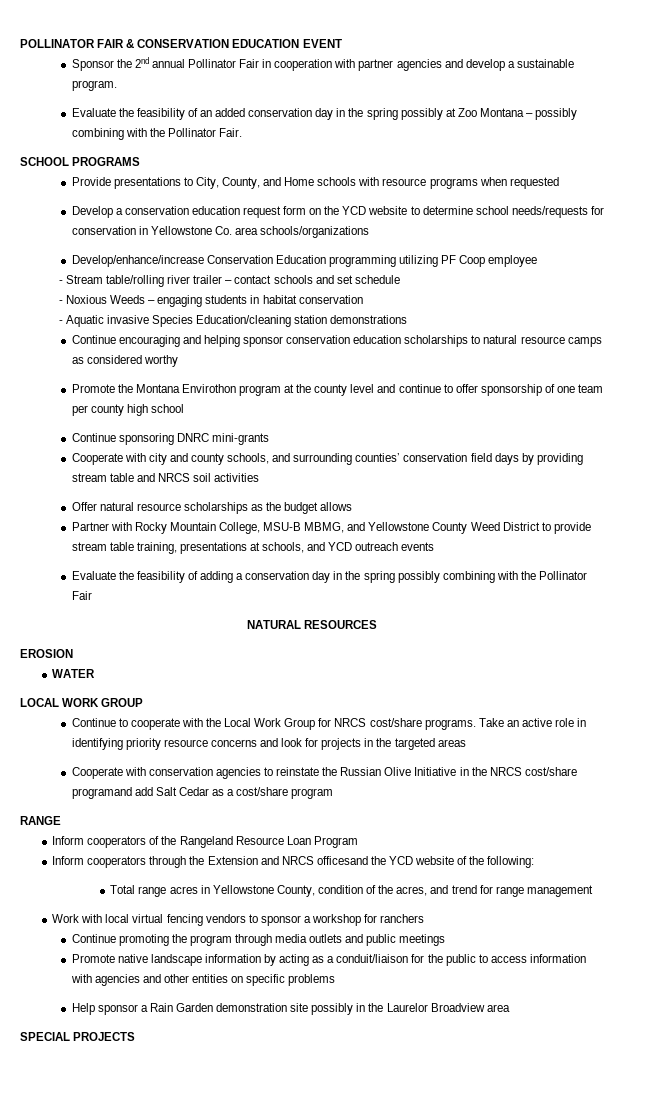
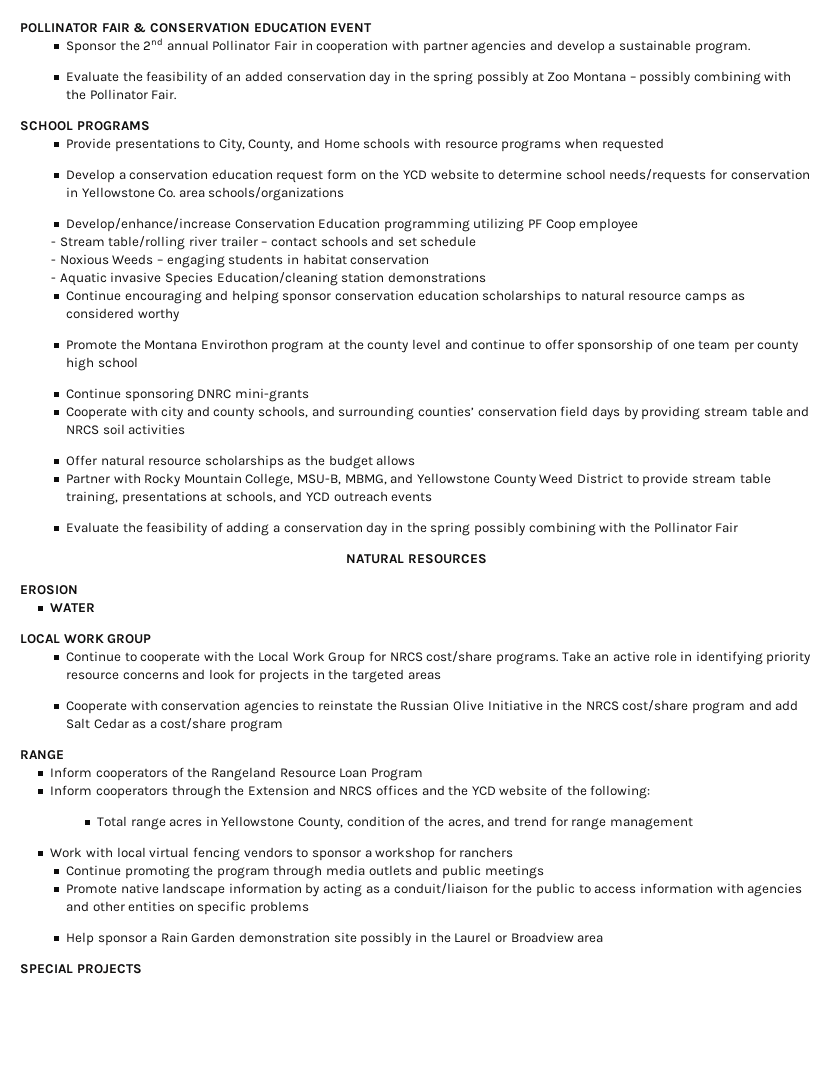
[263,522,302,531] MSU-B -> [297,474,342,485] MSU-B,
[71,787,132,799] programand -> [691,700,772,714] program and
[316,856,368,865] officesand -> [375,785,445,796] offices and
[386,1003,428,1012] Laurelor -> [454,932,507,943] Laurel or

